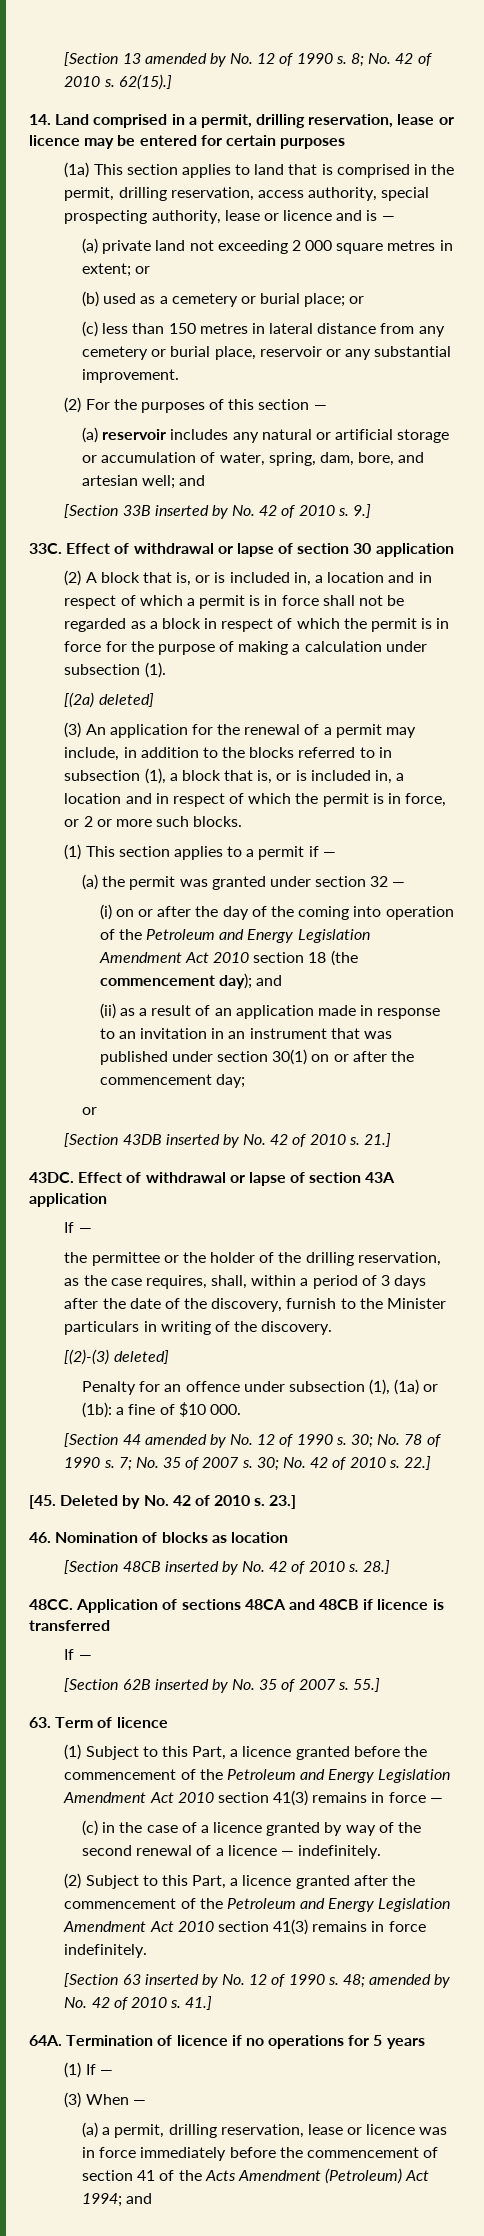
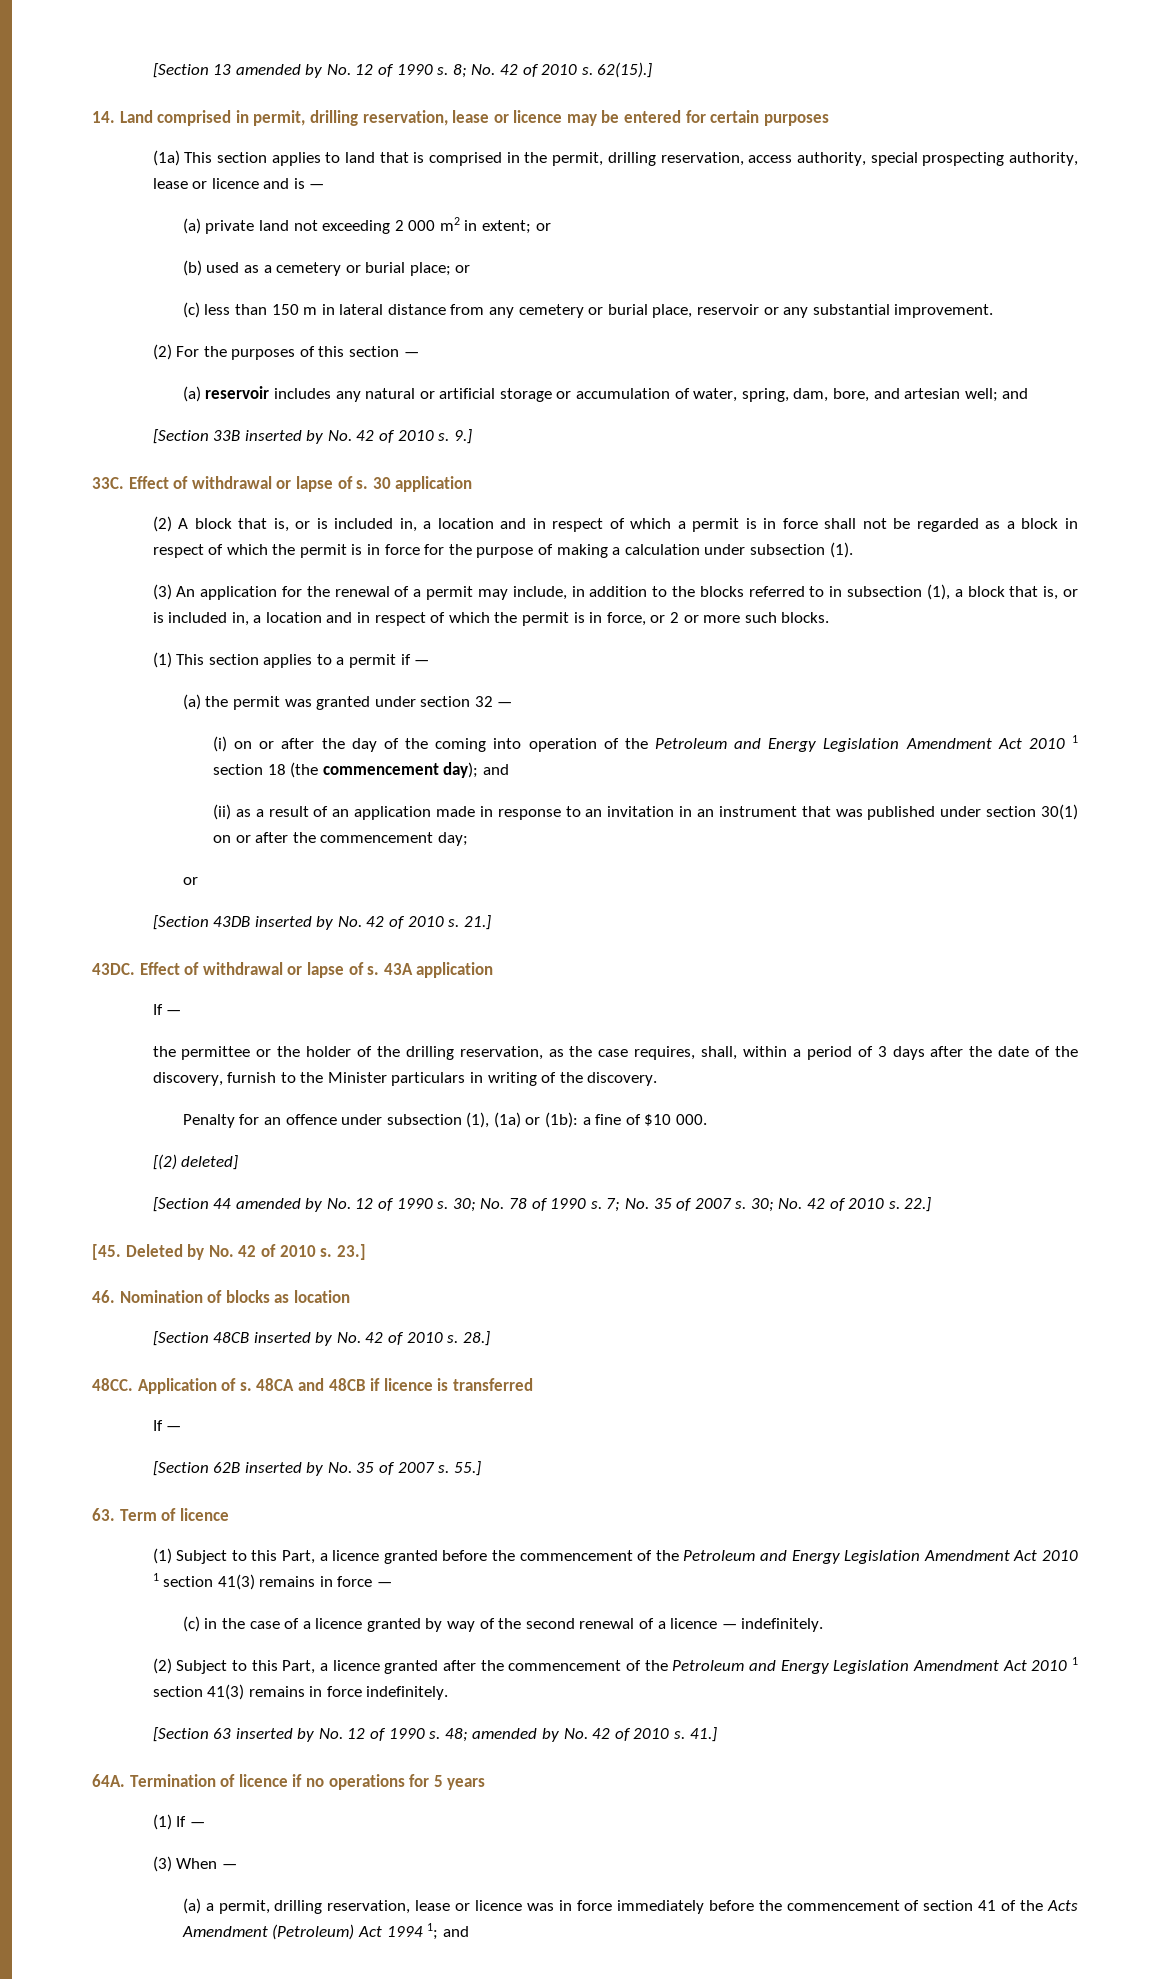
[188,117,197,125] a -> (249, 116) none
[336,240,436,254] square metres -> [439,217,460,231] m2
[199,323,248,334] metres -> [303,307,318,315] m
[297,543,350,554] section -> [356,480,369,489] s.
[64,692,154,708] // [(2a) deleted] -> (853, 550) none
(250, 957) none -> [1071,735,1078,743] 1
[309,1172,362,1183] section -> [367,966,380,975] s.
[64,1349,169,1365] // [(2)-(3) deleted] -> (658, 1079) none
(241, 1409) none -> [152,1154,239,1170] // [(2) deleted]
[181,1599,241,1610] sections -> [239,1382,252,1391] s.
(214, 1797) none -> [152,1573,159,1581] 1
(214, 1926) none -> [1072,1657,1078,1665] 1
[81,2193,122,2207] 1994; -> [386,1923,439,1940] 1994 1;

